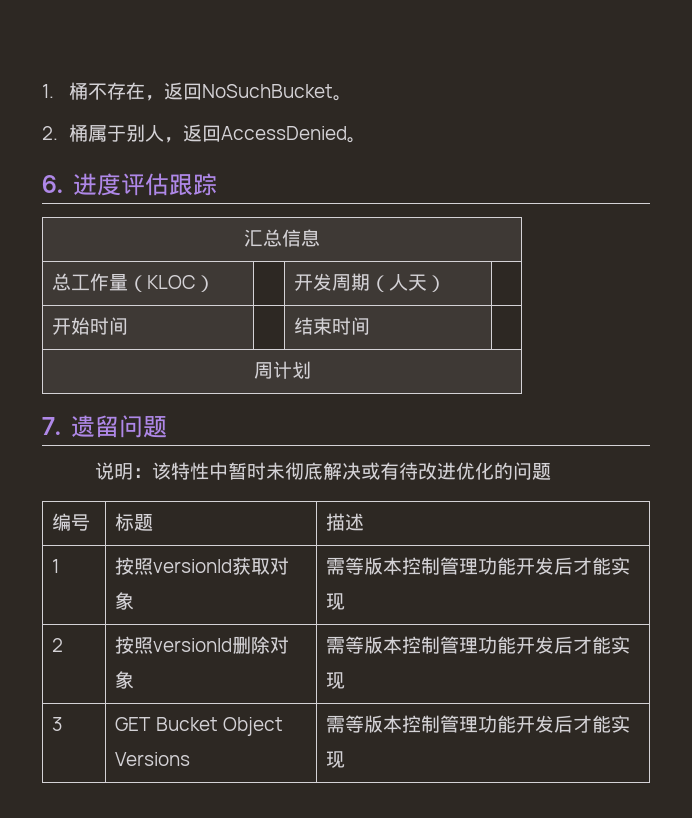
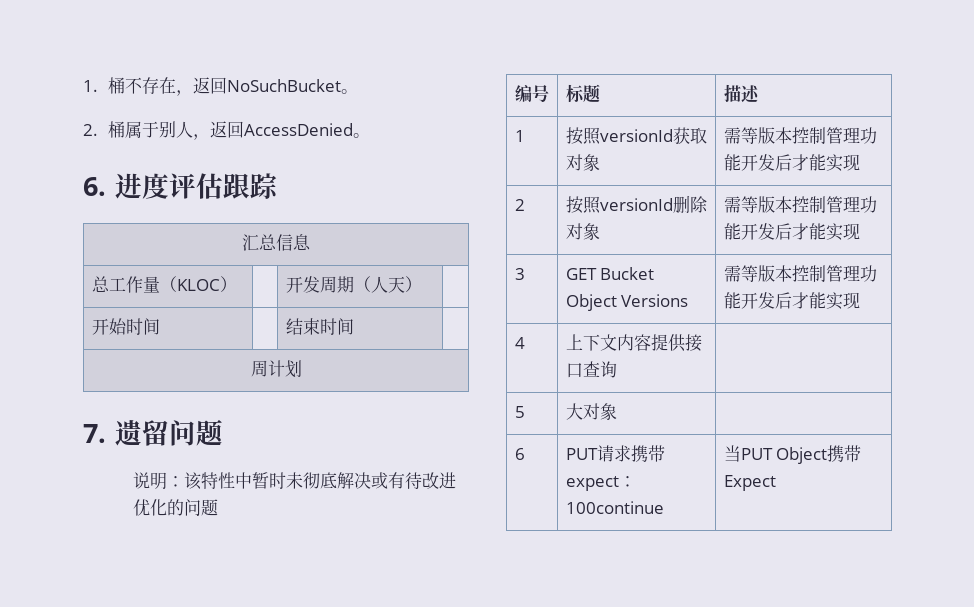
(346, 759) none -> [514,337,525,349] [565,334,702,352] [565,361,617,378] [514,406,525,418] [565,403,617,420] [514,448,525,460] [565,445,665,462] [565,476,636,491] [565,501,664,514] [723,445,862,464] [723,475,776,491] // 4 | 上下文内容提供接口查询 | // 5 | 大对象 | // 6 | PUT请求携带expect：100continue | 当PUT Object携带Expect

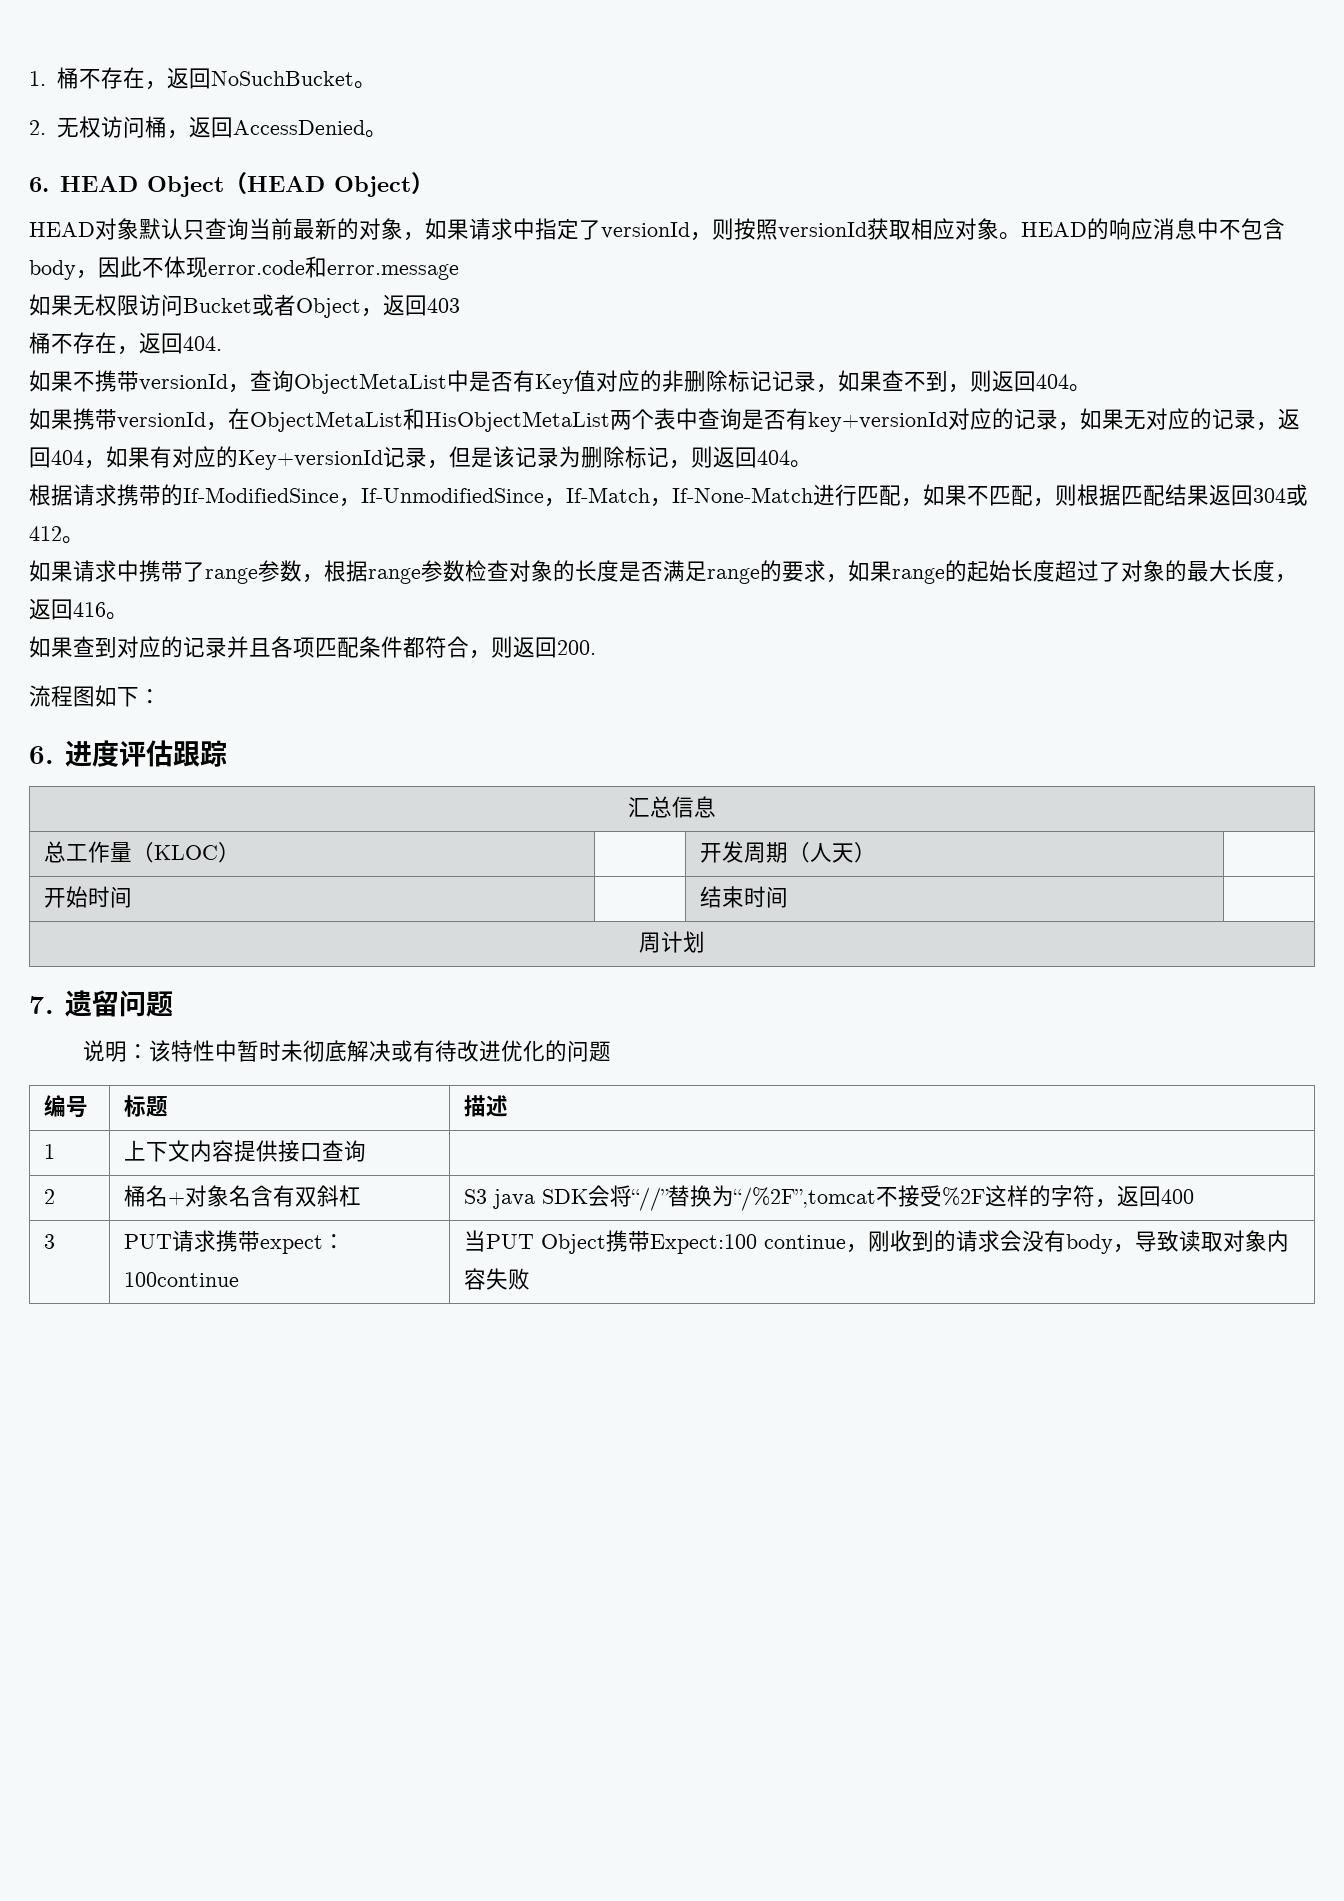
[107,121,193,138] 桶属于别人 -> [56,116,167,138] 无权访问桶
(370, 135) none -> [29,172,434,197] [29,218,1285,241] [29,256,459,280] [29,294,460,318] [29,332,222,355] [29,370,1091,394] [29,408,1300,432] [29,446,812,470] [29,484,1308,507] [29,526,84,544] [29,560,1297,584] [29,598,128,620] [29,636,596,659] [29,685,161,707] // 6. HEAD Object（HEAD Object） // HEAD对象默认只查询当前最新的对象，如果请求中指定了versionId，则按照versionId获取相应对象。HEAD的响应消息中不包含body，因此不体现error.code和error.message // 如果无权限访问Bucket或者Object，返回403 // 桶不存在，返回404. // 如果不携带versionId，查询ObjectMetaList中是否有Key值对应的非删除标记记录，如果查不到，则返回404。 // 如果携带versionId，在ObjectMetaList和HisObjectMetaList两个表中查询是否有key+versionId对应的记录，如果无对应的记录，返回404，如果有对应的Key+versionId记录，但是该记录为删除标记，则返回404。 // 根据请求携带的If-ModifiedSince，If-UnmodifiedSince，If-Match，If-None-Match进行匹配，如果不匹配，则根据匹配结果返回304或412。 // 如果请求中携带了range参数，根据range参数检查对象的长度是否满足range的要求，如果range的起始长度超过了对象的最大长度，返回416。 // 如果查到对应的记录并且各项匹配条件都符合，则返回200. // 流程图如下：
[565,127,707,145] [565,154,600,171] [723,127,877,144] [723,154,860,172] [514,199,525,211] [565,195,708,214] [565,223,600,240] [723,196,877,213] [723,223,860,241] [514,268,525,280] [565,267,655,280] [565,294,689,311] [723,265,877,282] [723,292,860,310] [514,337,525,349] | 按照versionId获取对象 | 需等版本控制管理功能开发后才能实现 // 2 | 按照versionId删除对象 | 需等版本控制管理功能开发后才能实现 // 3 | GET Bucket Object Versions | 需等版本控制管理功能开发后才能实现 // 4 -> (56, 1151) none
[514,406,525,418] [565,403,617,420] [514,448,525,460] 5 | 大对象 | // 6 -> [44,1189,56,1204] [124,1185,362,1207] [464,1185,1195,1211] [44,1234,56,1249] 2 | 桶名+对象名含有双斜杠 | S3 java SDK会将“//”替换为“/%2F”,tomcat不接受%2F这样的字符，返回400 // 3
[723,475,776,491] Expect -> [650,1230,1290,1254] [464,1268,531,1290] Expect:100 continue，刚收到的请求会没有body，导致读取对象内容失败

